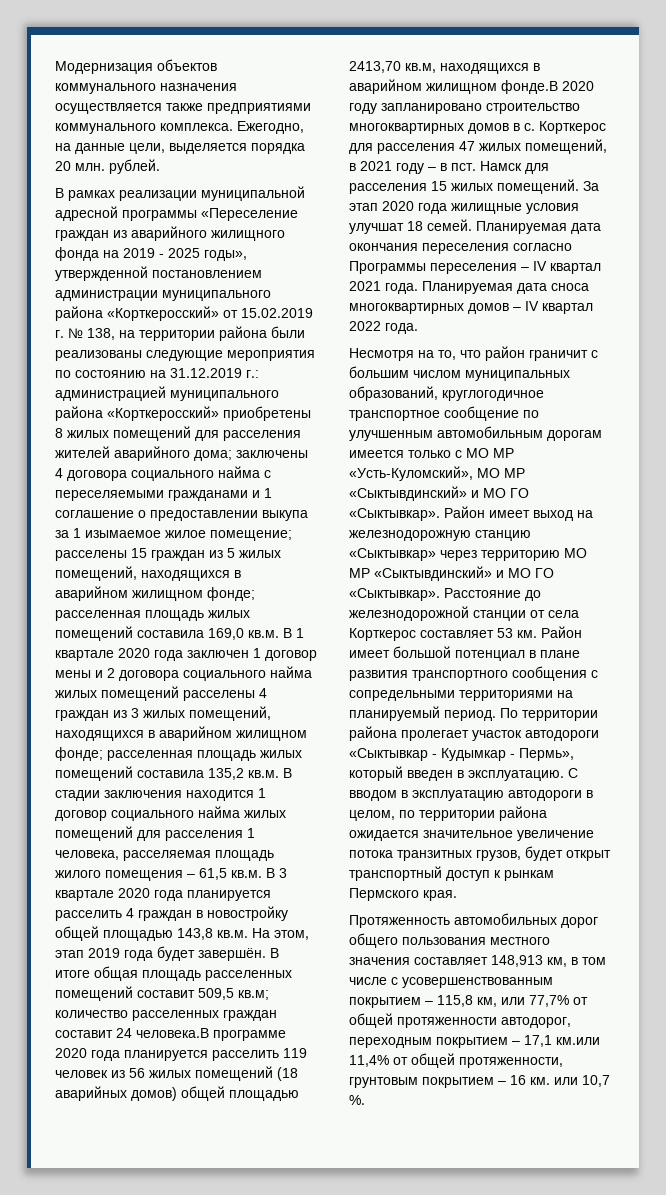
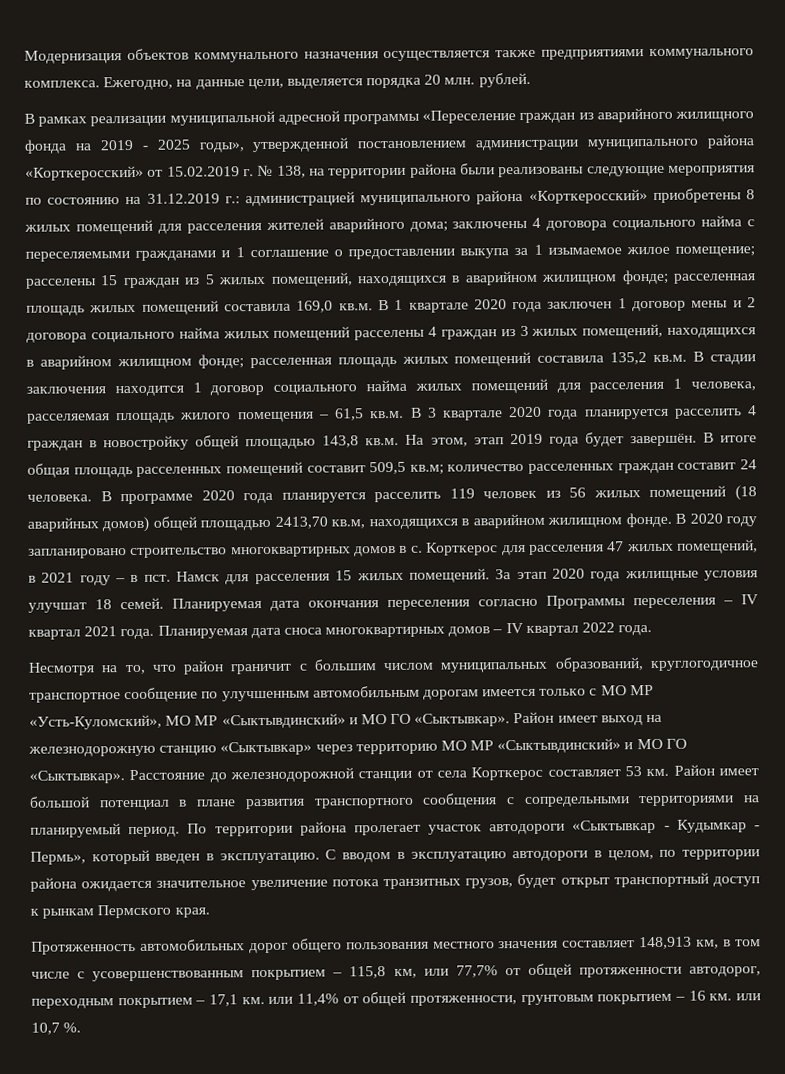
[136,1028,209,1038] человека.В -> [27,491,112,502] человека. В
[501,80,558,94] фонде.В -> [625,512,687,528] фонде. В
[556,1037,600,1045] км.или -> [241,996,294,1005] км. или

